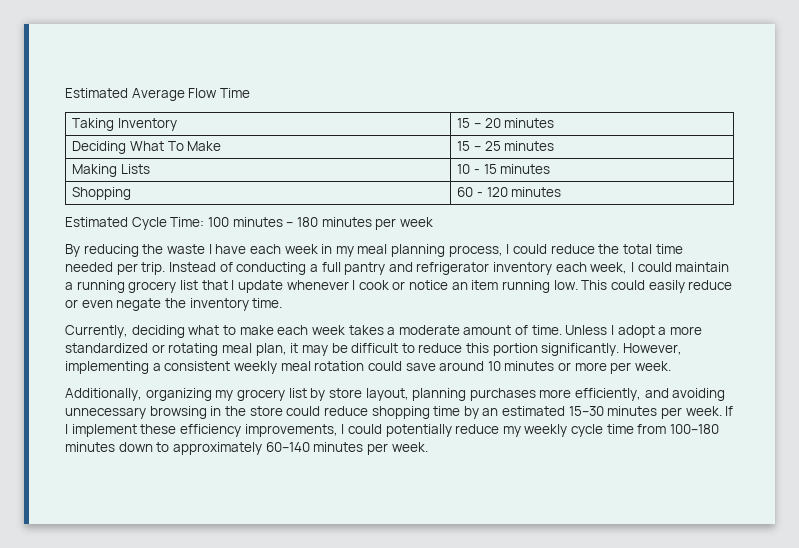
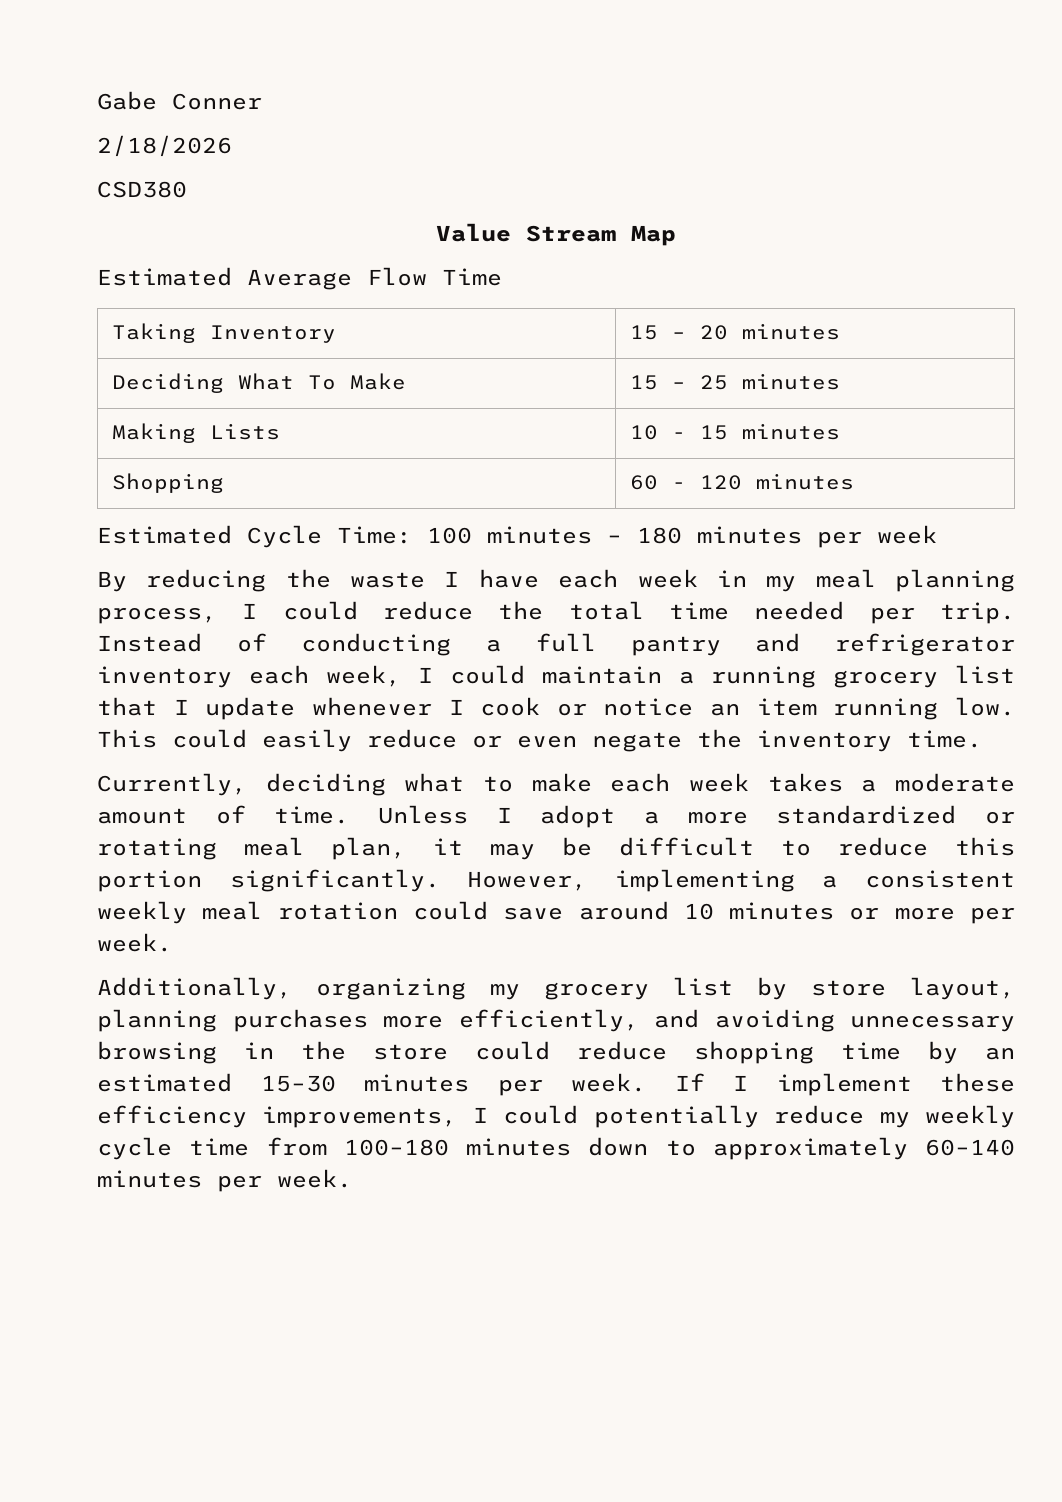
(65, 93) none -> [97,91,262,110] [97,135,232,157] [97,181,187,198] [436,223,676,246] Gabe Conner // 2/18/2026 // CSD380 // Value Stream Map //

